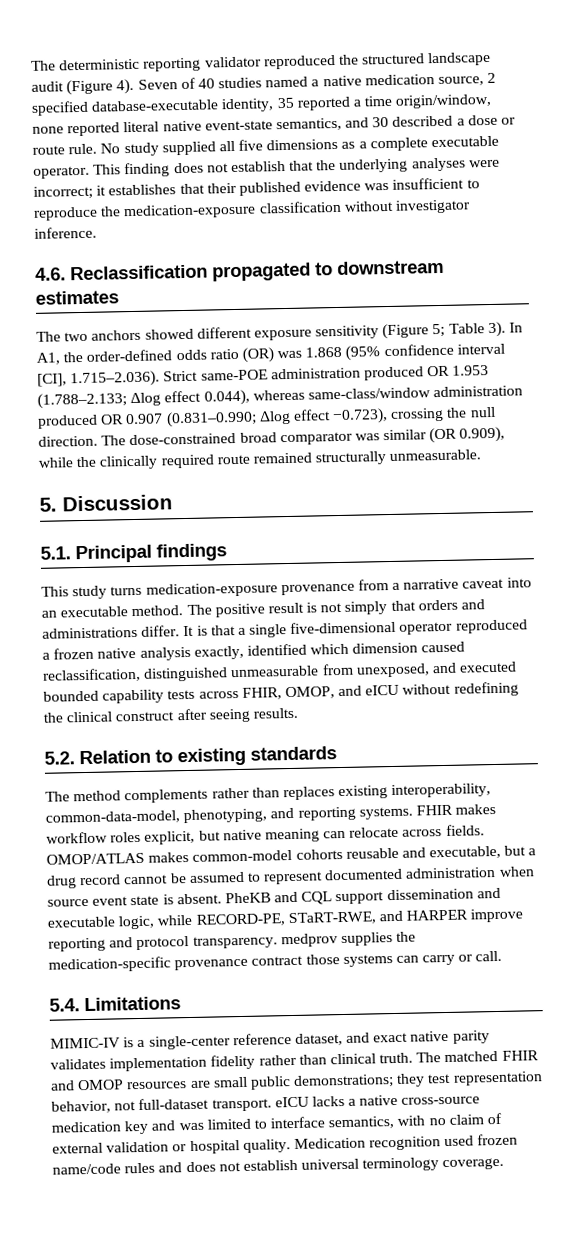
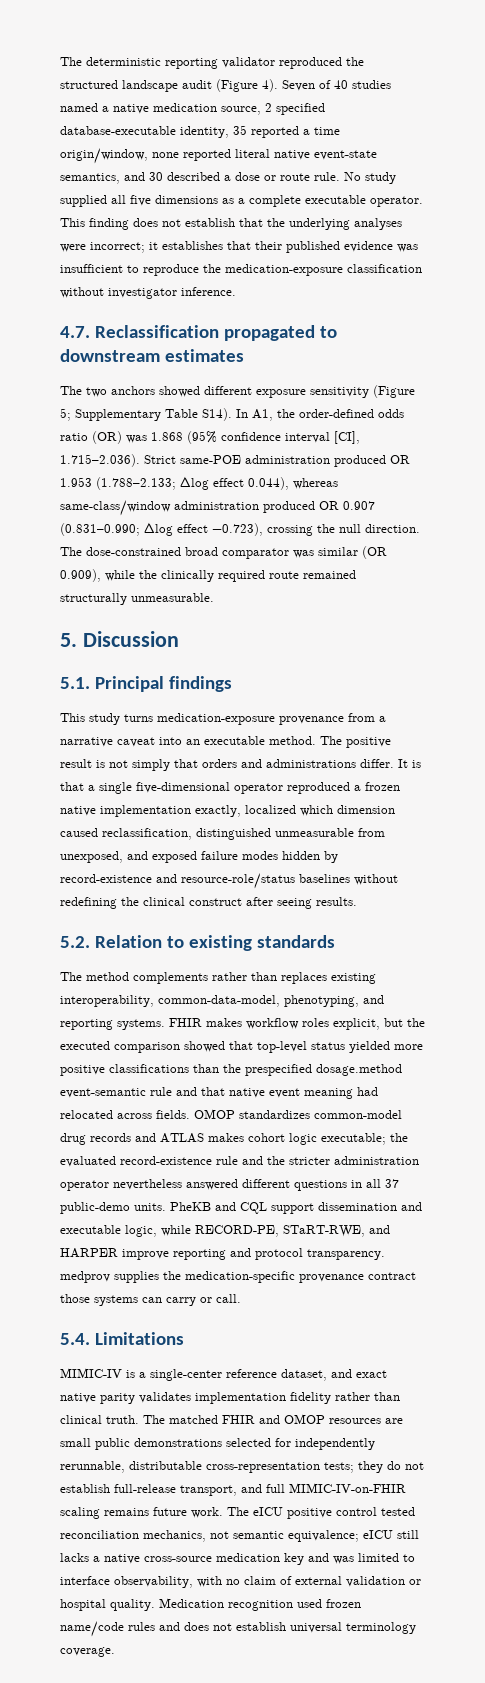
[35,267,66,281] 4.6. -> [60,326,90,338] 4.7.
[448,321,506,338] Table 3). -> [75,408,232,421] Supplementary Table S14).
[139,643,307,661] analysis exactly, identified -> [100,805,296,817] implementation exactly, localized
[459,661,518,673] [43,684,400,704] executed bounded capability tests across FHIR, OMOP, and eICU -> [152,851,338,863] [60,873,350,889] exposed failure modes hidden by record-existence and resource-role/status baselines
[222,824,485,843] [46,845,537,865] [46,866,535,889] [47,893,222,907] native meaning can relocate across fields. OMOP/ATLAS makes common-model cohorts reusable and executable, but a drug record cannot be assumed to represent documented administration when source event state is absent. -> [407,1018,425,1027] [60,1041,423,1053] [60,1064,402,1076] [60,1087,378,1099] [60,1109,402,1119] [60,1133,408,1145] [60,1156,419,1167] [60,1179,399,1191] [60,1202,166,1214] the executed comparison showed that top-level status yielded more positive classifications than the prespecified dosage.method event-semantic rule and that native event meaning had relocated across fields. OMOP standardizes common-model drug records and ATLAS makes cohort logic executable; the evaluated record-existence rule and the stricter administration operator nevertheless answered different questions in all 37 public-demo units.
[293,1071,543,1089] [51,1096,309,1114] demonstrations; they test representation behavior, not full-dataset transport. eICU -> [134,1438,375,1450] [60,1461,424,1473] [60,1483,406,1496] [60,1507,415,1519] [60,1530,419,1542] demonstrations selected for independently rerunnable, distributable cross-representation tests; they do not establish full-release transport, and full MIMIC-IV-on-FHIR scaling remains future work. The eICU positive control tested reconciliation mechanics, not semantic equivalence; eICU still
[328,1116,395,1130] semantics, -> [114,1576,193,1588] observability,

